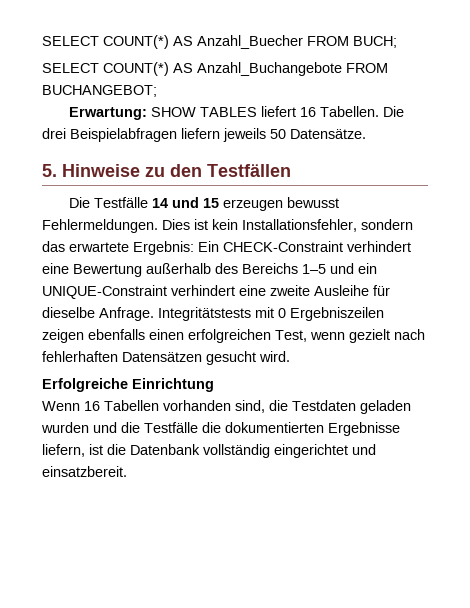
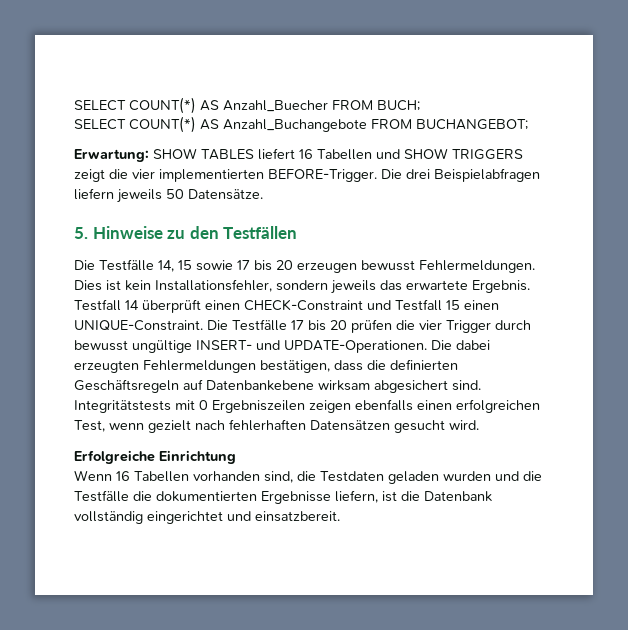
[319,106,379,117] Tabellen. -> [317,148,523,160] [74,169,377,182] Tabellen und SHOW TRIGGERS zeigt die vier implementierten BEFORE-Trigger.
[151,197,219,208] 14 und 15 -> [158,260,293,272] 14, 15 sowie 17 bis 20
(413, 224) none -> [331,280,376,294] jeweils
[133,241,411,255] [42,263,377,277] [42,285,390,299] [42,307,154,321] Ergebnis: Ein CHECK-Constraint verhindert eine Bewertung außerhalb des Bereichs 1–5 und ein UNIQUE-Constraint verhindert eine zweite Ausleihe für dieselbe Anfrage. -> [472,280,530,293] [74,299,499,313] [74,319,531,333] [74,340,490,353] [74,359,458,373] [74,379,481,393] Ergebnis. Testfall 14 überprüft einen CHECK-Constraint und Testfall 15 einen UNIQUE-Constraint. Die Testfälle 17 bis 20 prüfen die vier Trigger durch bewusst ungültige INSERT- und UPDATE-Operationen. Die dabei erzeugten Fehlermeldungen bestätigen, dass die definierten Geschäftsregeln auf Datenbankebene wirksam abgesichert sind.

